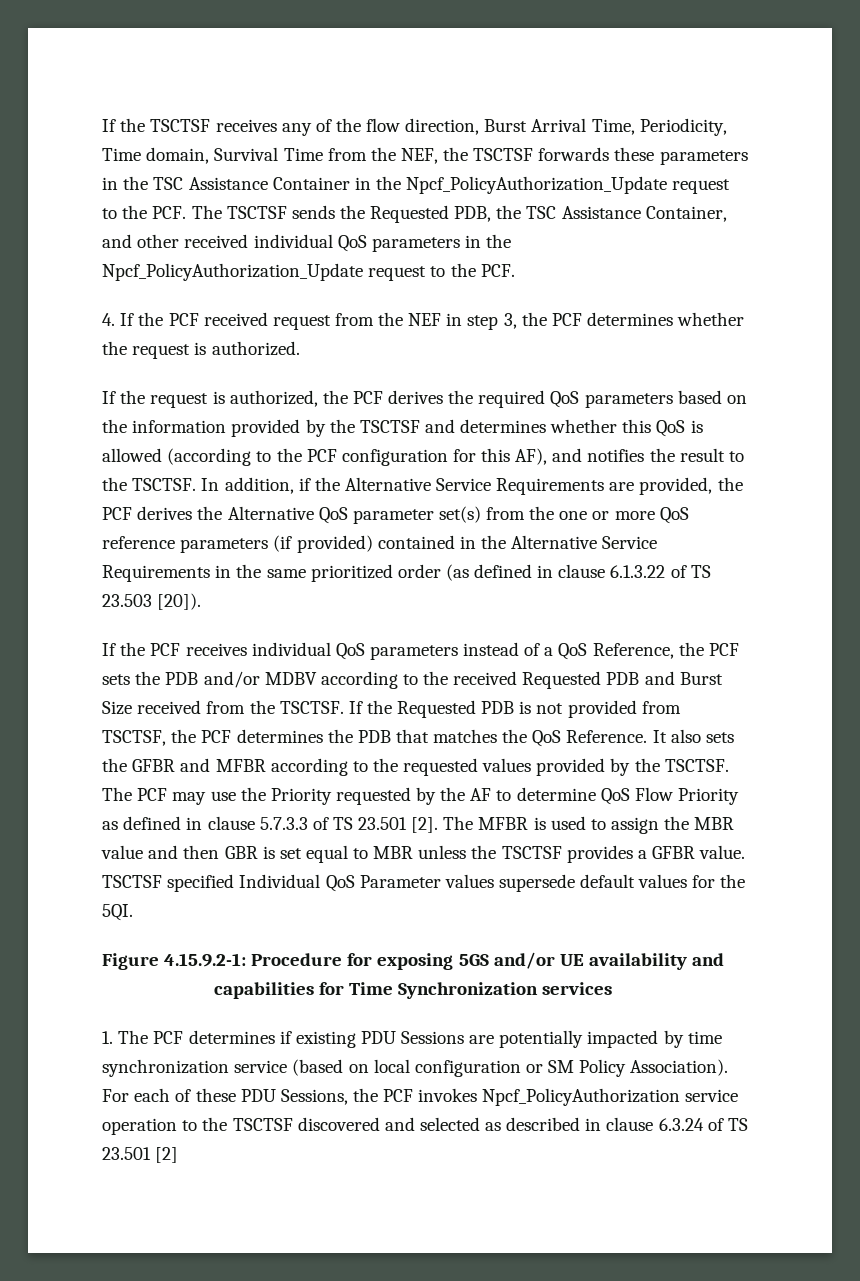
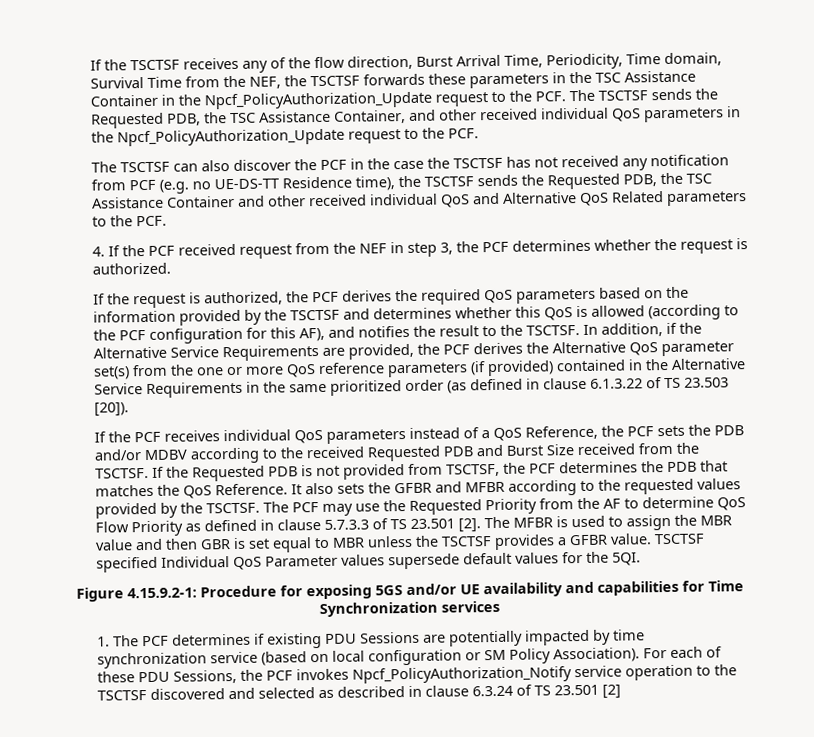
(515, 270) none -> [90,154,729,173] [90,172,712,194] [91,191,747,209] [91,215,167,227] // The TSCTSF can also discover the PCF in the case the TSCTSF has not received any notification from PCF (e.g. no UE-DS-TT Residence time), the TSCTSF sends the Requested PDB, the TSC Assistance Container and other received individual QoS and Alternative QoS Related parameters to the PCF.
[270,787,437,805] Priority requested by -> [408,498,574,515] Requested Priority from
[482,1088,681,1106] Npcf_PolicyAuthorization -> [351,666,572,684] Npcf_PolicyAuthorization_Notify

